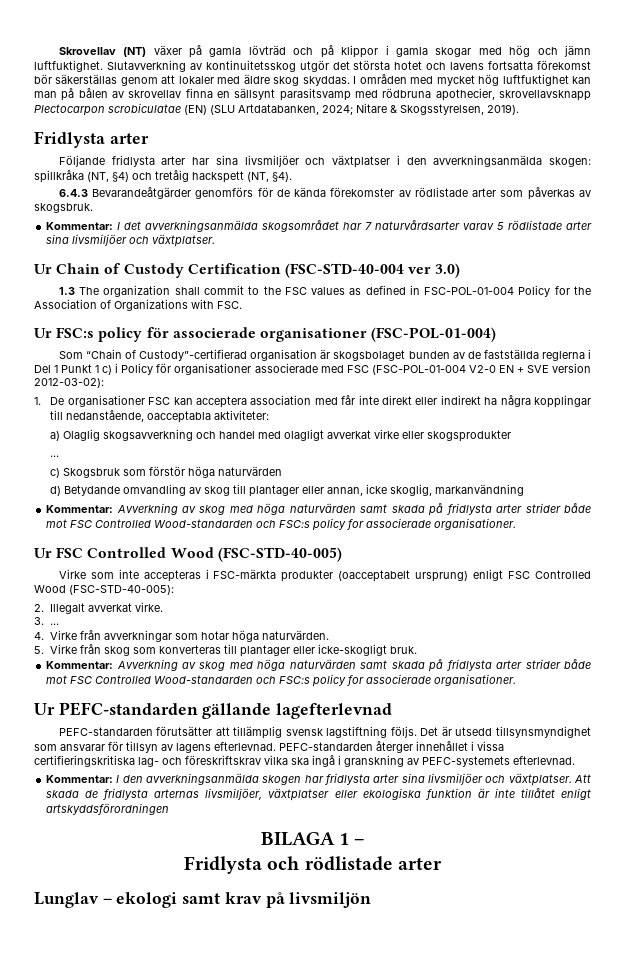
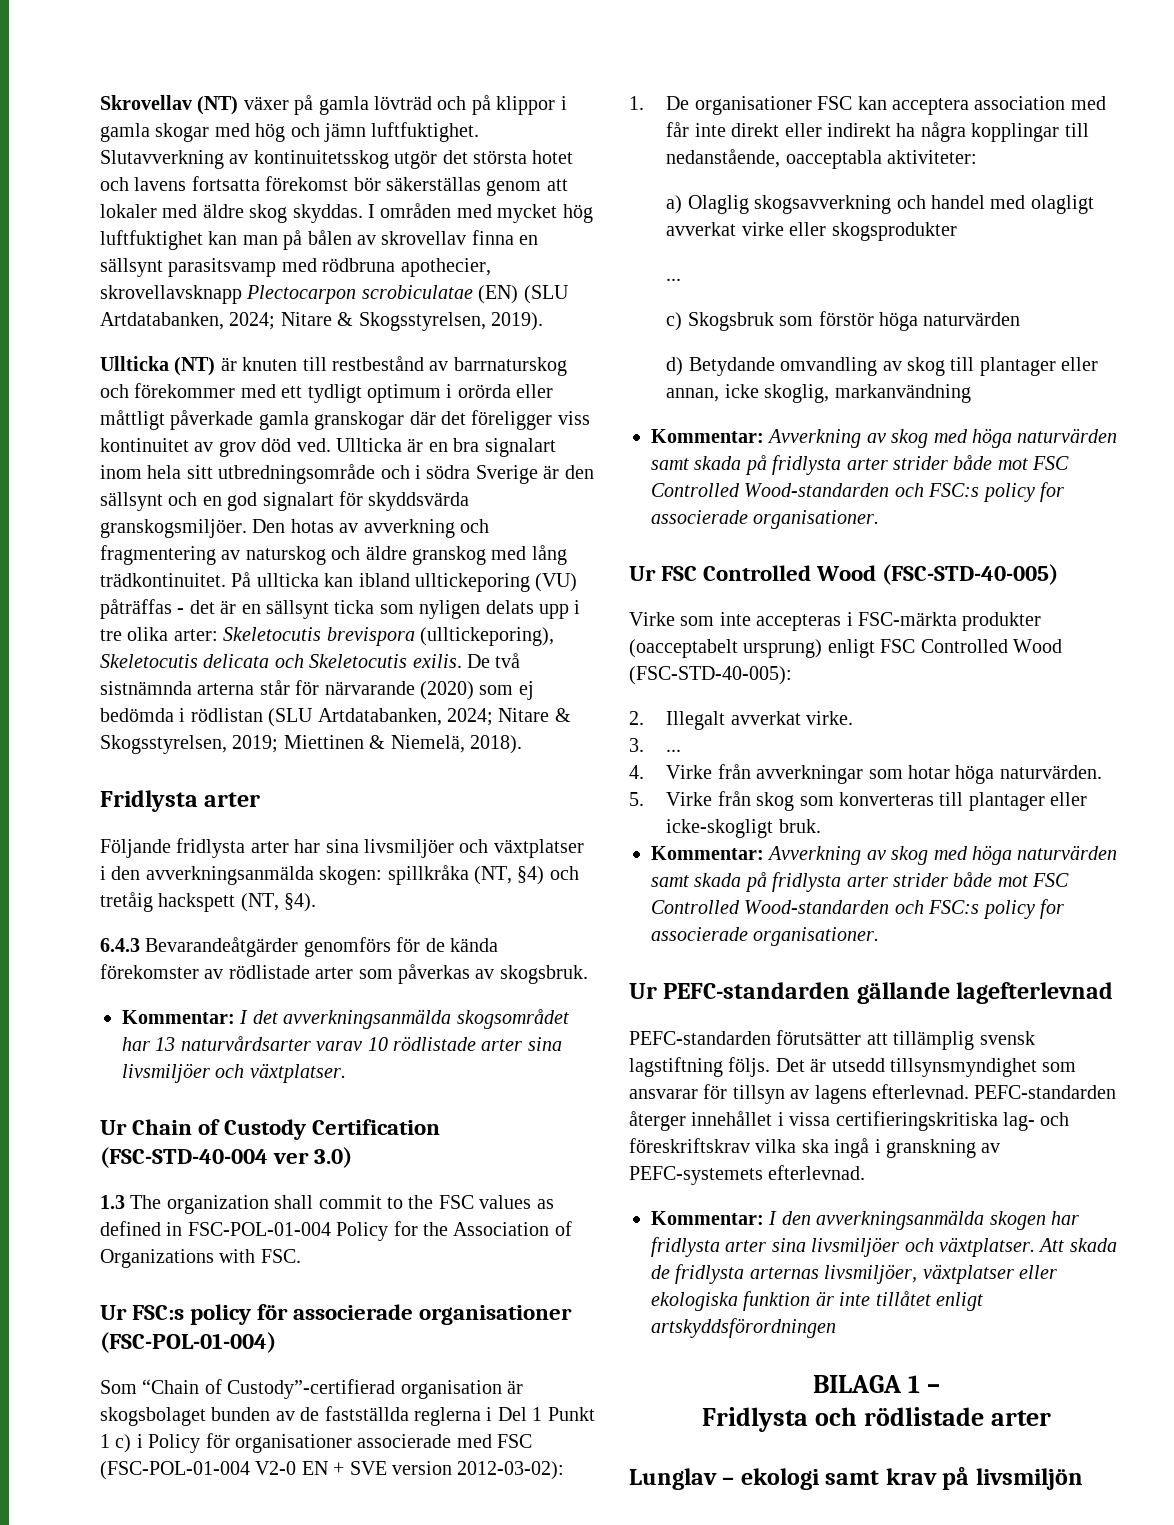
(519, 109) none -> [100,356,567,376] [100,383,554,403] [100,410,590,430] [100,438,556,457] [100,464,594,484] [100,491,470,511] [100,519,489,538] [100,545,567,565] [100,572,578,592] [100,599,581,619] [100,627,554,646] [100,653,521,668] [100,680,534,700] [100,708,571,727] [100,735,522,754] // Ullticka (NT) är knuten till restbestånd av barrnaturskog och förekommer med ett tydligt optimum i orörda eller måttligt påverkade gamla granskogar där det föreligger viss kontinuitet av grov död ved. Ullticka är en bra signalart inom hela sitt utbredningsområde och i södra Sverige är den sällsynt och en god signalart för skyddsvärda granskogsmiljöer. Den hotas av avverkning och fragmentering av naturskog och äldre granskog med lång trädkontinuitet. På ullticka kan ibland ulltickeporing (VU) påträffas - det är en sällsynt ticka som nyligen delats upp i tre olika arter: Skeletocutis brevispora (ulltickeporing), Skeletocutis delicata och Skeletocutis exilis. De två sistnämnda arterna står för närvarande (2020) som ej bedömda i rödlistan (SLU Artdatabanken, 2024; Nitare & Skogsstyrelsen, 2019; Miettinen & Niemelä, 2018).
[365,222,373,230] 7 -> [155,1037,176,1051] 13
[497,222,505,230] 5 -> [367,1037,388,1051] 10

